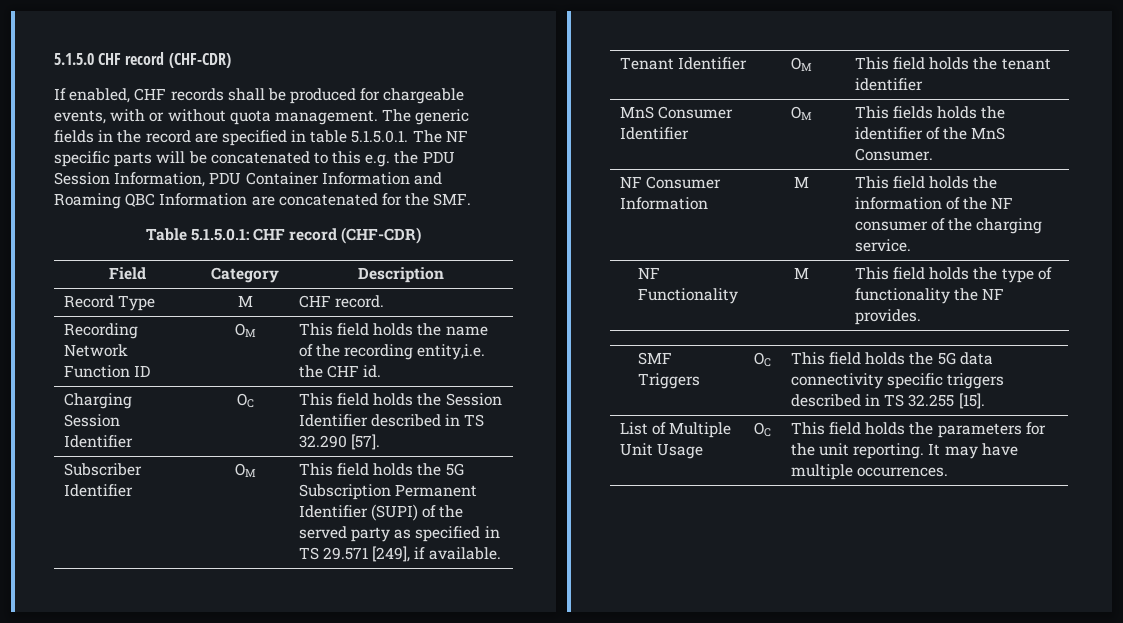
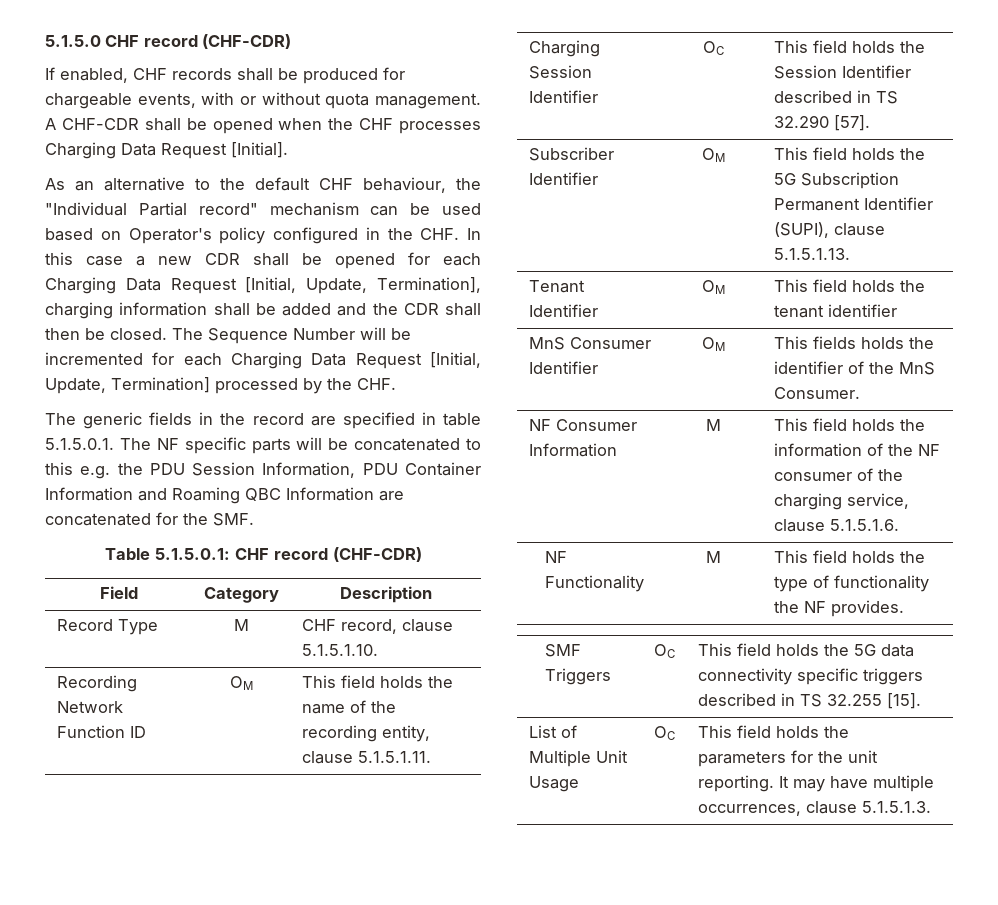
(378, 117) none -> [45,118,481,134] [45,142,288,159] [45,177,481,193] [45,202,481,216] [45,227,481,244] [45,252,481,269] [45,277,481,294] [45,302,481,319] [45,327,411,344] [45,352,481,369] [45,377,396,394] A CHF-CDR shall be opened when the CHF processes Charging Data Request [Initial]. // As an alternative to the default CHF behaviour, the "Individual Partial record" mechanism can be used based on Operator's policy configured in the CHF. In this case a new CDR shall be opened for each Charging Data Request [Initial, Update, Termination], charging information shall be added and the CDR shall then be closed. The Sequence Number will be incremented for each Charging Data Request [Initial, Update, Termination] processed by the CHF. //
[335,295,385,308] record. -> [340,619,453,634] [301,644,378,656] record, clause 5.1.5.1.10.
[417,344,486,360] [298,365,382,378] entity,i.e. the CHF id. -> [381,725,430,742] [301,751,431,764] entity, clause 5.1.5.1.11.
[371,504,464,521] [298,526,500,542] [298,546,501,562] (SUPI) of the served party as specified in TS 29.571 [249], if available. -> [773,222,885,238] [773,248,850,260] (SUPI), clause 5.1.5.1.13.
[854,239,911,252] service. -> [846,493,909,509] [773,519,899,532] service, clause 5.1.5.1.6.
[857,467,949,477] occurrences. -> [697,801,931,816] occurrences, clause 5.1.5.1.3.

